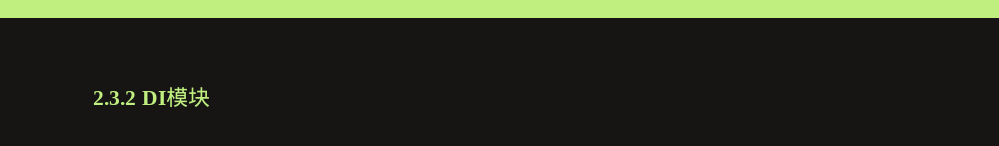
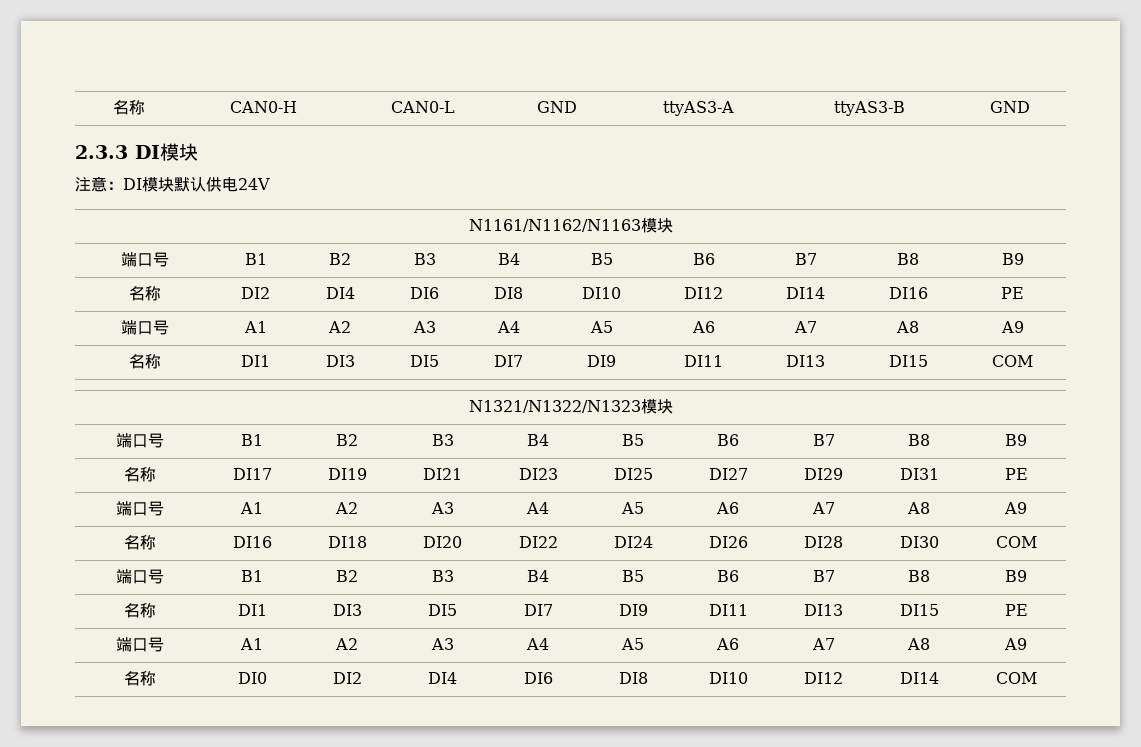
[93,87,210,107] 2.3.2 DI模块 -> [112,100,145,115] [229,101,297,113] [391,101,455,113] [537,101,577,113] [662,101,734,116] [833,101,905,116] [990,101,1030,113] [75,143,198,161] [75,176,270,192] [468,218,673,233] [120,252,169,267] [244,253,267,265] [329,253,351,265] [413,253,436,265] [497,253,520,265] [590,253,613,265] [692,253,715,265] [794,253,817,265] [897,253,919,265] [1001,253,1024,265] [128,286,161,301] [241,287,270,299] [325,287,355,299] [410,287,439,299] [494,287,523,299] [582,287,621,299] [684,287,723,299] [786,287,825,299] [888,287,928,299] [1001,287,1024,299] [120,320,169,335] [243,321,267,333] [328,321,351,333] [412,321,436,333] [496,321,520,333] [589,321,613,333] [691,321,715,333] [793,321,817,333] [896,321,919,333] [1000,321,1024,333] [128,354,161,369] [241,355,270,367] [325,355,355,367] [410,355,439,367] [494,355,523,367] [587,355,616,367] [684,355,723,367] [786,355,825,367] [888,355,928,367] [992,355,1033,367] [468,399,673,414] [116,433,164,448] [241,434,263,446] [336,434,358,446] [431,434,454,446] [527,434,549,446] [622,434,644,446] [717,434,739,446] [812,434,835,446] [908,434,930,446] [1005,434,1027,446] [124,467,156,482] [232,468,272,480] [327,468,367,480] [423,468,462,480] [518,468,558,480] [613,468,653,480] [708,468,748,480] [804,468,843,480] [899,468,939,480] [1004,468,1028,480] [116,501,164,516] [240,502,263,514] [335,502,358,514] [430,502,454,514] [526,502,549,514] [621,502,644,514] [716,502,739,514] [811,502,835,514] [907,502,930,514] [1004,502,1027,514] [124,535,156,550] [232,536,272,548] [327,536,367,548] [423,536,462,548] [518,536,558,548] [613,536,653,548] [708,536,748,548] [804,536,843,548] [899,536,939,548] [995,536,1037,548] [116,569,164,584] [241,570,263,582] [336,570,358,582] [431,570,454,582] [527,570,549,582] [622,570,644,582] [717,570,739,582] [812,570,835,582] [908,570,930,582] [1005,570,1027,582] [124,603,156,618] [237,604,267,616] [332,604,362,616] [428,604,457,616] [523,604,553,616] [618,604,648,616] [708,604,748,616] [804,604,843,616] [899,604,939,616] [1004,604,1028,616] [116,637,164,652] [240,638,263,650] [335,638,358,650] [430,638,454,650] [526,638,549,650] [621,638,644,650] [716,638,739,650] [811,638,835,650] [907,638,930,650] [1004,638,1027,650] [124,671,156,686] [237,672,267,684] [332,672,362,684] [428,672,457,684] [523,672,553,684] [618,672,648,684] [708,672,748,684] [804,672,843,684] [899,672,939,684] [995,672,1037,684] 名称 | CAN0-H | CAN0-L | GND | ttyAS3-A | ttyAS3-B | GND // 2.3.3 DI模块 // 注意：DI模块默认供电24V // N1161/N1162/N1163模块 // 端口号 | B1 | B2 | B3 | B4 | B5 | B6 | B7 | B8 | B9 // 名称 | DI2 | DI4 | DI6 | DI8 | DI10 | DI12 | DI14 | DI16 | PE // 端口号 | A1 | A2 | A3 | A4 | A5 | A6 | A7 | A8 | A9 // 名称 | DI1 | DI3 | DI5 | DI7 | DI9 | DI11 | DI13 | DI15 | COM // N1321/N1322/N1323模块 // 端口号 | B1 | B2 | B3 | B4 | B5 | B6 | B7 | B8 | B9 // 名称 | DI17 | DI19 | DI21 | DI23 | DI25 | DI27 | DI29 | DI31 | PE // 端口号 | A1 | A2 | A3 | A4 | A5 | A6 | A7 | A8 | A9 // 名称 | DI16 | DI18 | DI20 | DI22 | DI24 | DI26 | DI28 | DI30 | COM // 端口号 | B1 | B2 | B3 | B4 | B5 | B6 | B7 | B8 | B9 // 名称 | DI1 | DI3 | DI5 | DI7 | DI9 | DI11 | DI13 | DI15 | PE // 端口号 | A1 | A2 | A3 | A4 | A5 | A6 | A7 | A8 | A9 // 名称 | DI0 | DI2 | DI4 | DI6 | DI8 | DI10 | DI12 | DI14 | COM

